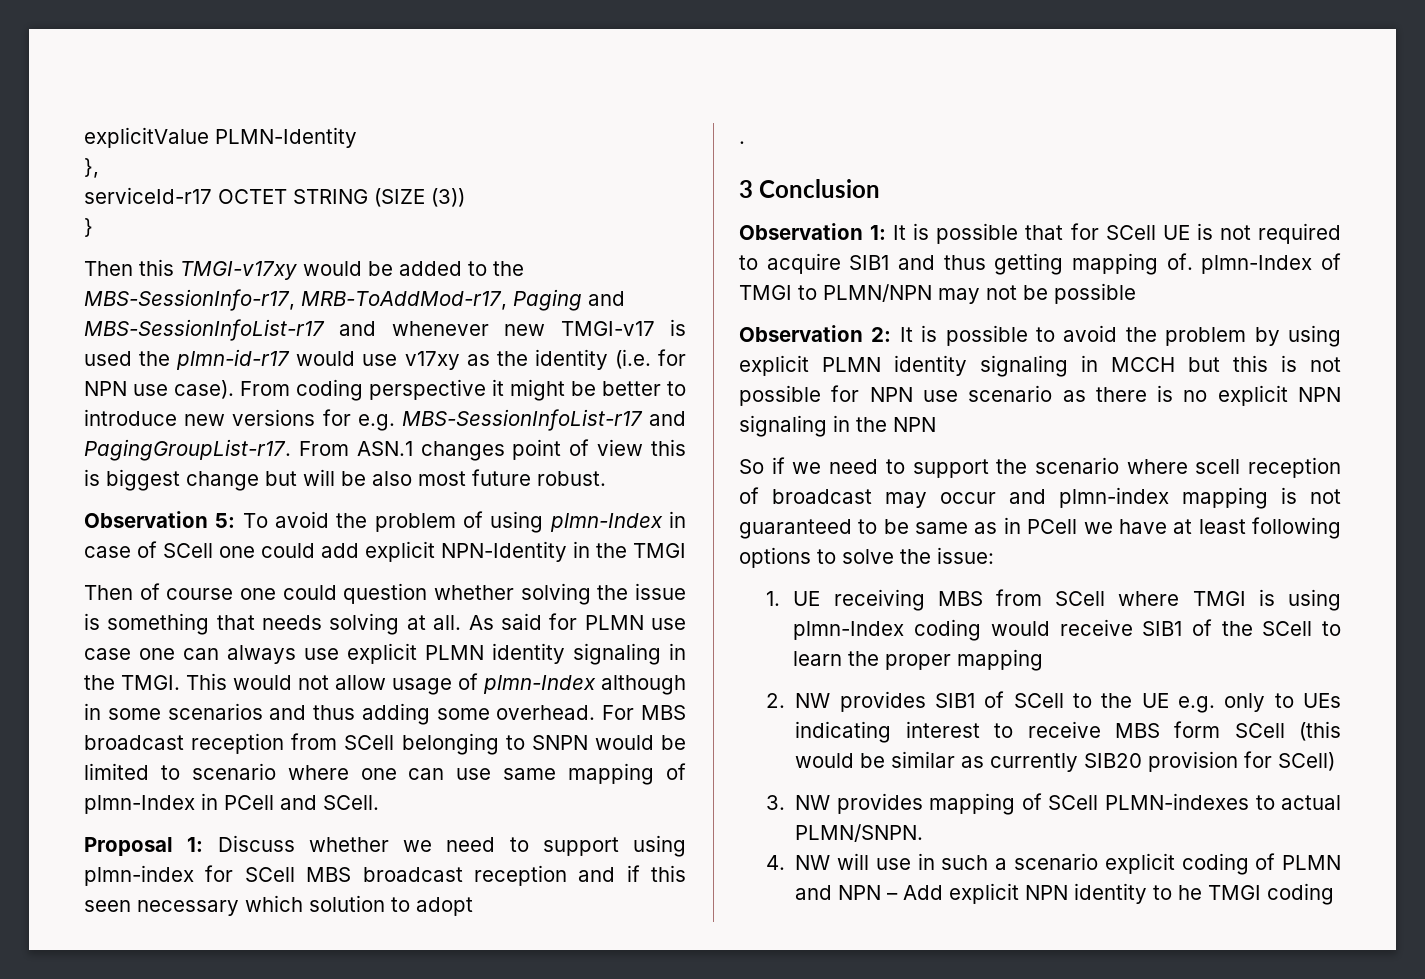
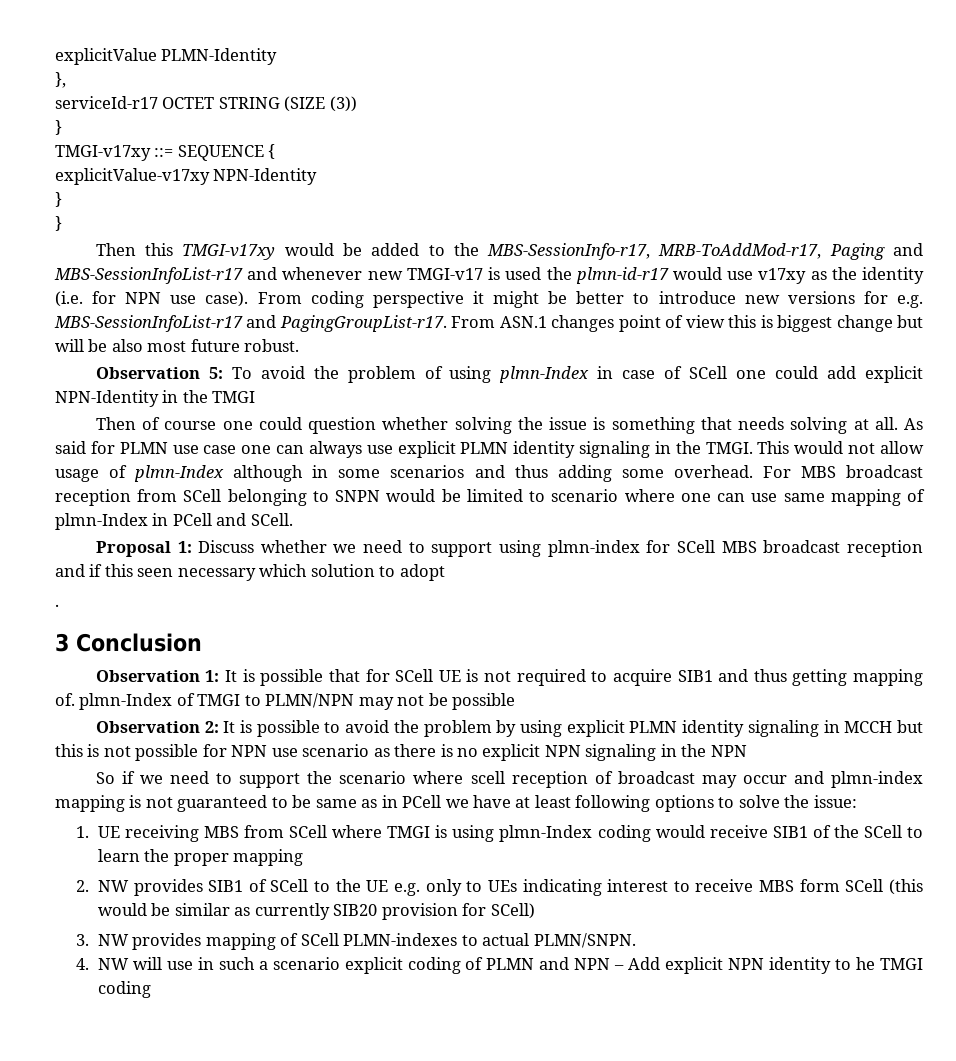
(93, 227) none -> [55,144,276,161] [55,168,318,185] [55,192,62,207] [55,216,62,231] // TMGI-v17xy ::= SEQUENCE { // explicitValue-v17xy NPN-Identity // } // }

